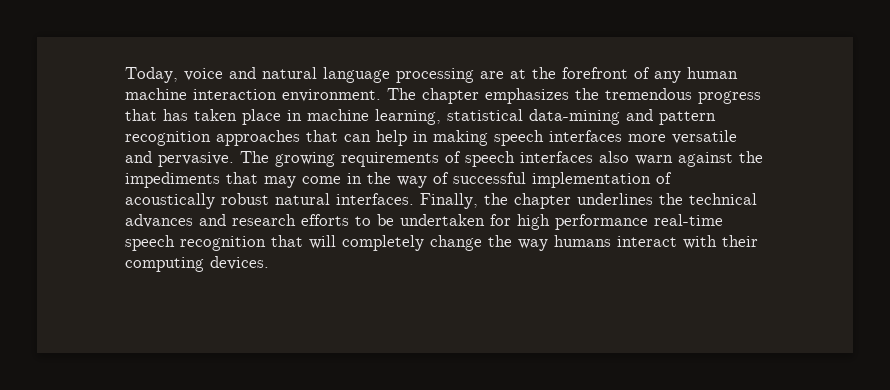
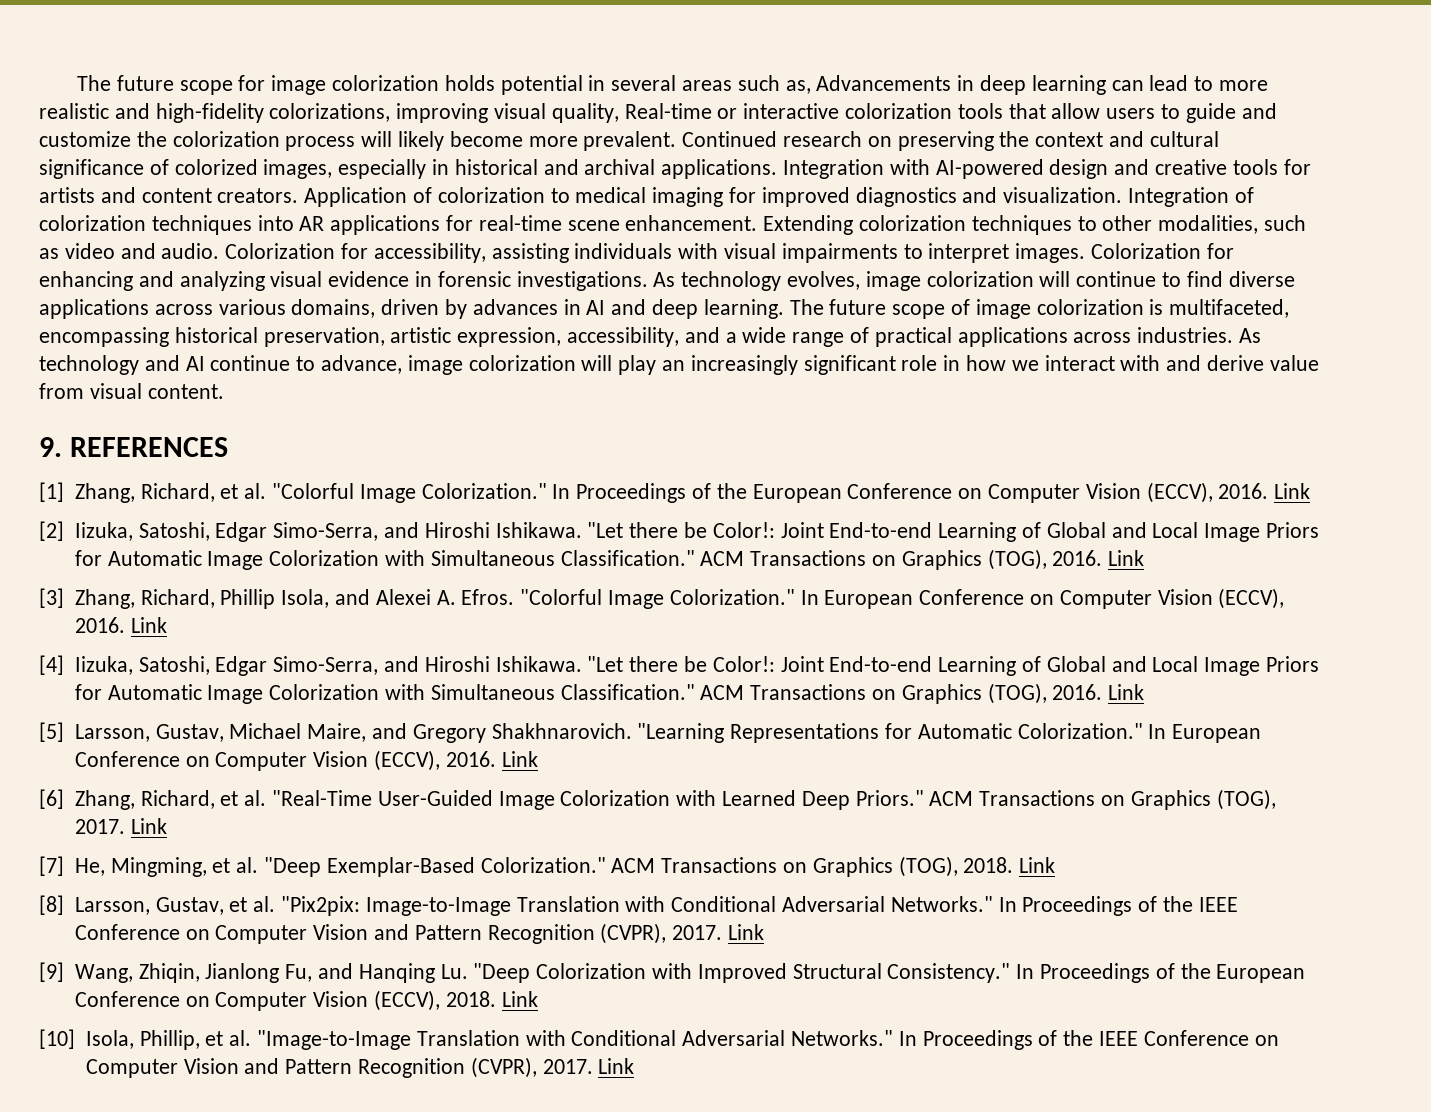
[125,67,738,83] [125,88,761,104] [125,109,716,125] [125,130,737,146] [125,151,763,167] [125,172,672,188] [125,193,757,209] [125,214,723,230] [125,235,758,251] [125,256,269,272] Today, voice and natural language processing are at the forefront of any human machine interaction environment. The chapter emphasizes the tremendous progress that has taken place in machine learning, statistical data-mining and pattern recognition approaches that can help in making speech interfaces more versatile and pervasive. The growing requirements of speech interfaces also warn against the impediments that may come in the way of successful implementation of acoustically robust natural interfaces. Finally, the chapter underlines the technical advances and research efforts to be undertaken for high performance real-time speech recognition that will completely change the way humans interact with their computing devices. -> [76,75,1269,95] [39,103,1277,123] [39,131,1219,151] [39,159,1311,179] [39,187,1254,207] [39,215,1307,235] [39,243,1234,263] [39,271,1295,291] [39,299,1290,319] [39,327,1262,347] [39,355,1319,375] [39,383,224,399] [39,437,229,457] [39,482,1311,503] [39,521,1320,542] [74,549,1145,570] [39,588,1285,609] [74,617,167,633] [39,655,1320,676] [74,683,1145,704] [39,722,1262,743] [74,750,538,771] [39,789,1276,810] [74,818,167,834] [39,856,1056,877] [39,895,1238,916] [74,923,764,944] [39,962,1306,983] [74,990,538,1011] [39,1029,1279,1050] [85,1057,635,1078] The future scope for image colorization holds potential in several areas such as, Advancements in deep learning can lead to more realistic and high-fidelity colorizations, improving visual quality, Real-time or interactive colorization tools that allow users to guide and customize the colorization process will likely become more prevalent. Continued research on preserving the context and cultural significance of colorized images, especially in historical and archival applications. Integration with AI-powered design and creative tools for artists and content creators. Application of colorization to medical imaging for improved diagnostics and visualization. Integration of colorization techniques into AR applications for real-time scene enhancement. Extending colorization techniques to other modalities, such as video and audio. Colorization for accessibility, assisting individuals with visual impairments to interpret images. Colorization for enhancing and analyzing visual evidence in forensic investigations. As technology evolves, image colorization will continue to find diverse applications across various domains, driven by advances in AI and deep learning. The future scope of image colorization is multifaceted, encompassing historical preservation, artistic expression, accessibility, and a wide range of practical applications across industries. As technology and AI continue to advance, image colorization will play an increasingly significant role in how we interact with and derive value from visual content. // 9. REFERENCES // [1] Zhang, Richard, et al. "Colorful Image Colorization." In Proceedings of the European Conference on Computer Vision (ECCV), 2016. Link // [2] Iizuka, Satoshi, Edgar Simo-Serra, and Hiroshi Ishikawa. "Let there be Color!: Joint End-to-end Learning of Global and Local Image Priors for Automatic Image Colorization with Simultaneous Classification." ACM Transactions on Graphics (TOG), 2016. Link // [3] Zhang, Richard, Phillip Isola, and Alexei A. Efros. "Colorful Image Colorization." In European Conference on Computer Vision (ECCV), 2016. Link // [4] Iizuka, Satoshi, Edgar Simo-Serra, and Hiroshi Ishikawa. "Let there be Color!: Joint End-to-end Learning of Global and Local Image Priors for Automatic Image Colorization with Simultaneous Classification." ACM Transactions on Graphics (TOG), 2016. Link // [5] Larsson, Gustav, Michael Maire, and Gregory Shakhnarovich. "Learning Representations for Automatic Colorization." In European Conference on Computer Vision (ECCV), 2016. Link // [6] Zhang, Richard, et al. "Real-Time User-Guided Image Colorization with Learned Deep Priors." ACM Transactions on Graphics (TOG), 2017. Link // [7] He, Mingming, et al. "Deep Exemplar-Based Colorization." ACM Transactions on Graphics (TOG), 2018. Link // [8] Larsson, Gustav, et al. "Pix2pix: Image-to-Image Translation with Conditional Adversarial Networks." In Proceedings of the IEEE Conference on Computer Vision and Pattern Recognition (CVPR), 2017. Link // [9] Wang, Zhiqin, Jianlong Fu, and Hanqing Lu. "Deep Colorization with Improved Structural Consistency." In Proceedings of the European Conference on Computer Vision (ECCV), 2018. Link // [10] Isola, Phillip, et al. "Image-to-Image Translation with Conditional Adversarial Networks." In Proceedings of the IEEE Conference on Computer Vision and Pattern Recognition (CVPR), 2017. Link

